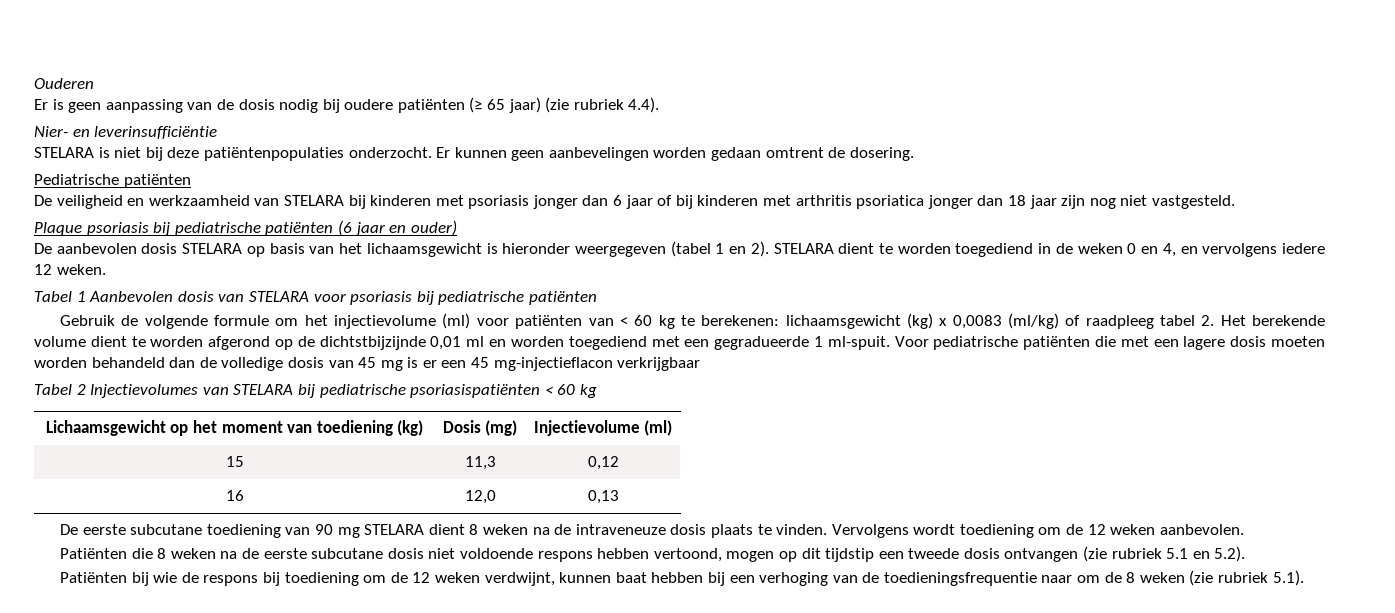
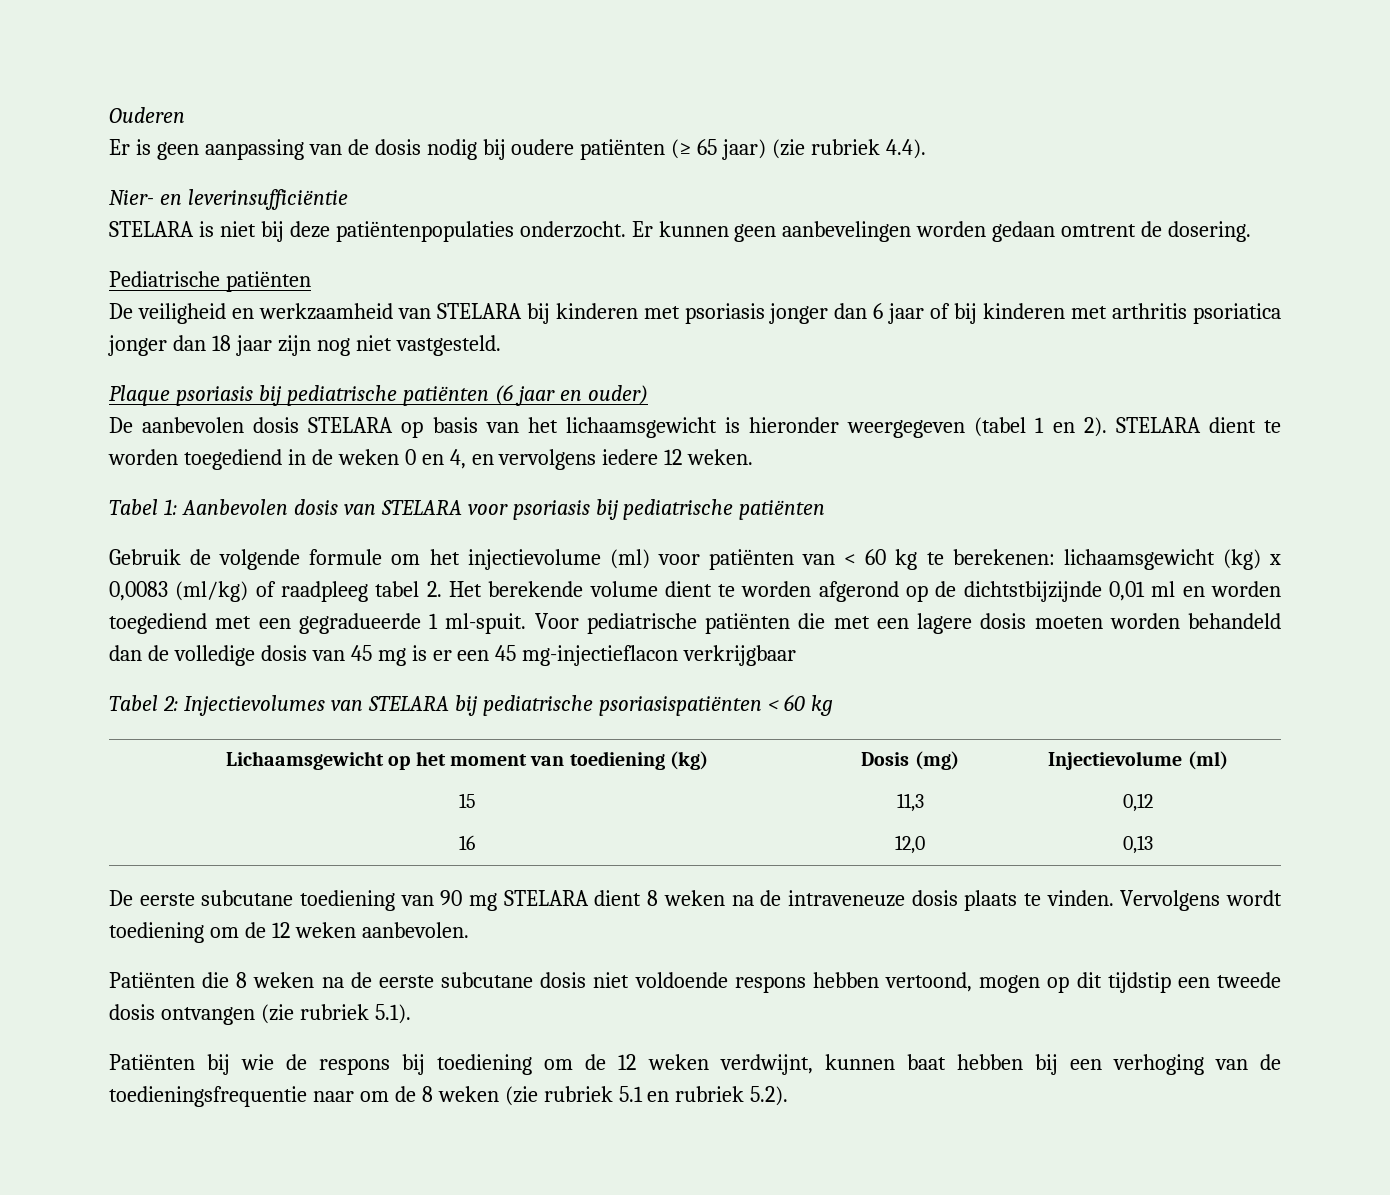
[76,291,86,302] 1 -> [163,499,177,515] 1:
[76,384,86,395] 2 -> [162,696,178,711] 2:
[1166,546,1246,562] 5.1 en 5.2). -> [374,1004,411,1024] 5.1).
[1272,570,1304,586] 5.1). -> [618,1086,789,1106] 5.1 en rubriek 5.2).

